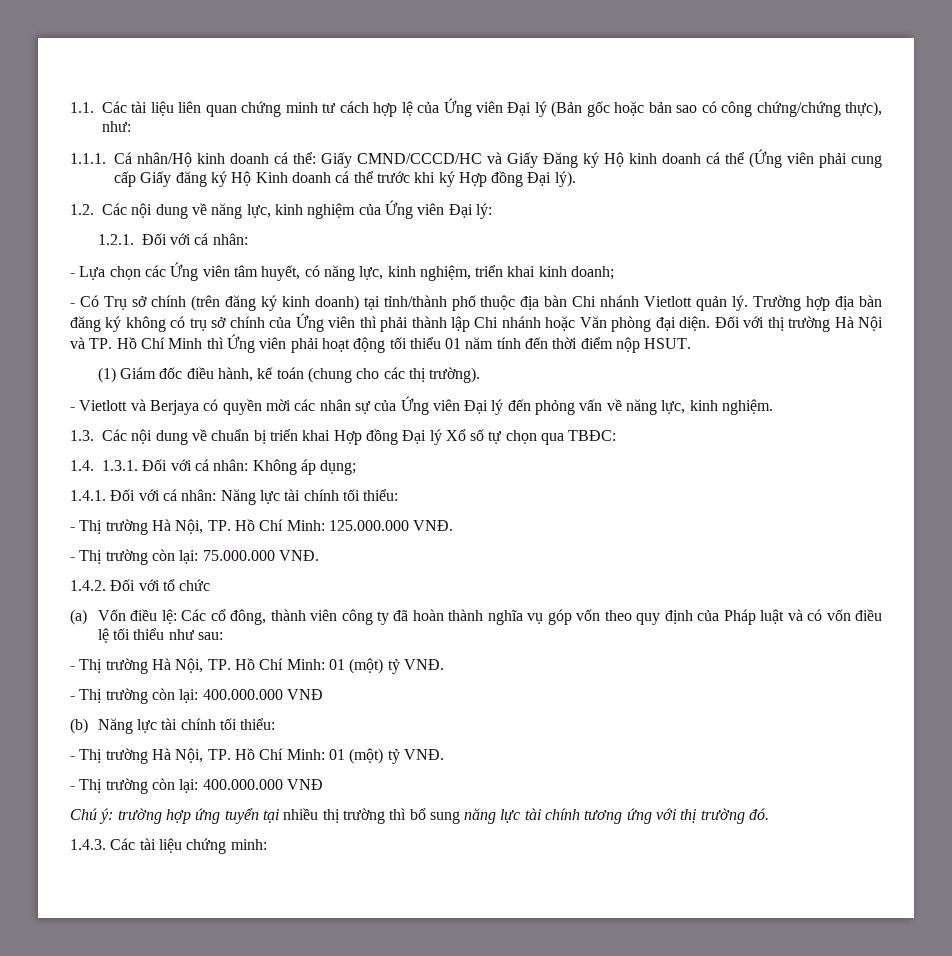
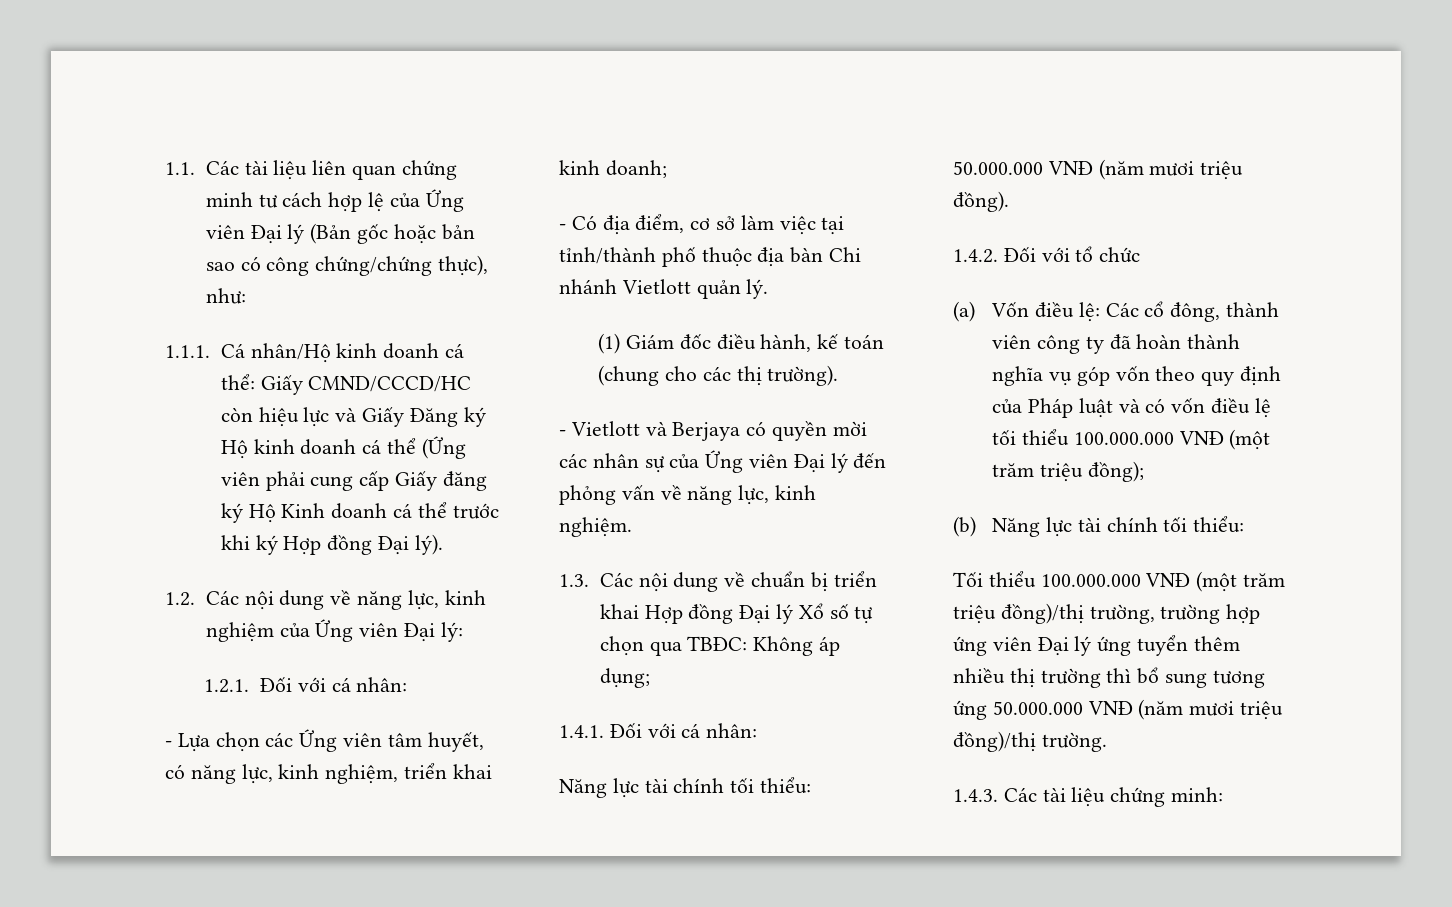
(482, 158) none -> [220,407,330,427] còn hiệu lực
[103,295,359,311] Trụ sở chính (trên đăng ký kinh doanh) -> [602,214,816,235] địa điểm, cơ sở làm việc
[753,295,883,311] [70,313,883,332] [70,334,692,353] Trường hợp địa bàn đăng ký không có trụ sở chính của Ứng viên thì phải thành lập Chi nhánh hoặc Văn phòng đại diện. Đối với thị trường Hà Nội và TP. Hồ Chí Minh thì Ứng viên phải hoạt động tối thiểu 01 năm tính đến thời điểm nộp HSUT. -> (769, 289) none
[70,459,249,471] // 1.4. 1.3.1. Đối với cá nhân: -> (748, 643) none
[220,489,399,505] [70,519,454,535] [70,549,319,565] Năng lực tài chính tối thiểu: // - Thị trường Hà Nội, TP. Hồ Chí Minh: 125.000.000 VNĐ. // - Thị trường còn lại: 75.000.000 VNĐ. -> [559,777,812,798] [953,159,1244,180] [953,191,1009,212] // Năng lực tài chính tối thiểu: 50.000.000 VNĐ (năm mươi triệu đồng).
[168,629,224,640] [70,658,444,674] [70,688,323,704] như sau: // - Thị trường Hà Nội, TP. Hồ Chí Minh: 01 (một) tỷ VNĐ. // - Thị trường còn lại: 400.000.000 VNĐ -> [1073,429,1271,450] [992,461,1144,482] 100.000.000 VNĐ (một trăm triệu đồng);
[70,748,444,764] [70,778,323,794] [70,808,279,824] - Thị trường Hà Nội, TP. Hồ Chí Minh: 01 (một) tỷ VNĐ. // - Thị trường còn lại: 400.000.000 VNĐ // Chú ý: trường hợp ứng tuyển tại -> [953,571,1286,592] [953,603,1261,624] [953,635,1240,656] Tối thiểu 100.000.000 VNĐ (một trăm triệu đồng)/thị trường, trường hợp ứng viên Đại lý ứng tuyển thêm
[464,808,770,824] năng lực tài chính tương ứng với thị trường đó. -> [1212,670,1265,688] [953,699,1284,720] [953,731,1107,752] tương ứng 50.000.000 VNĐ (năm mươi triệu đồng)/thị trường.

